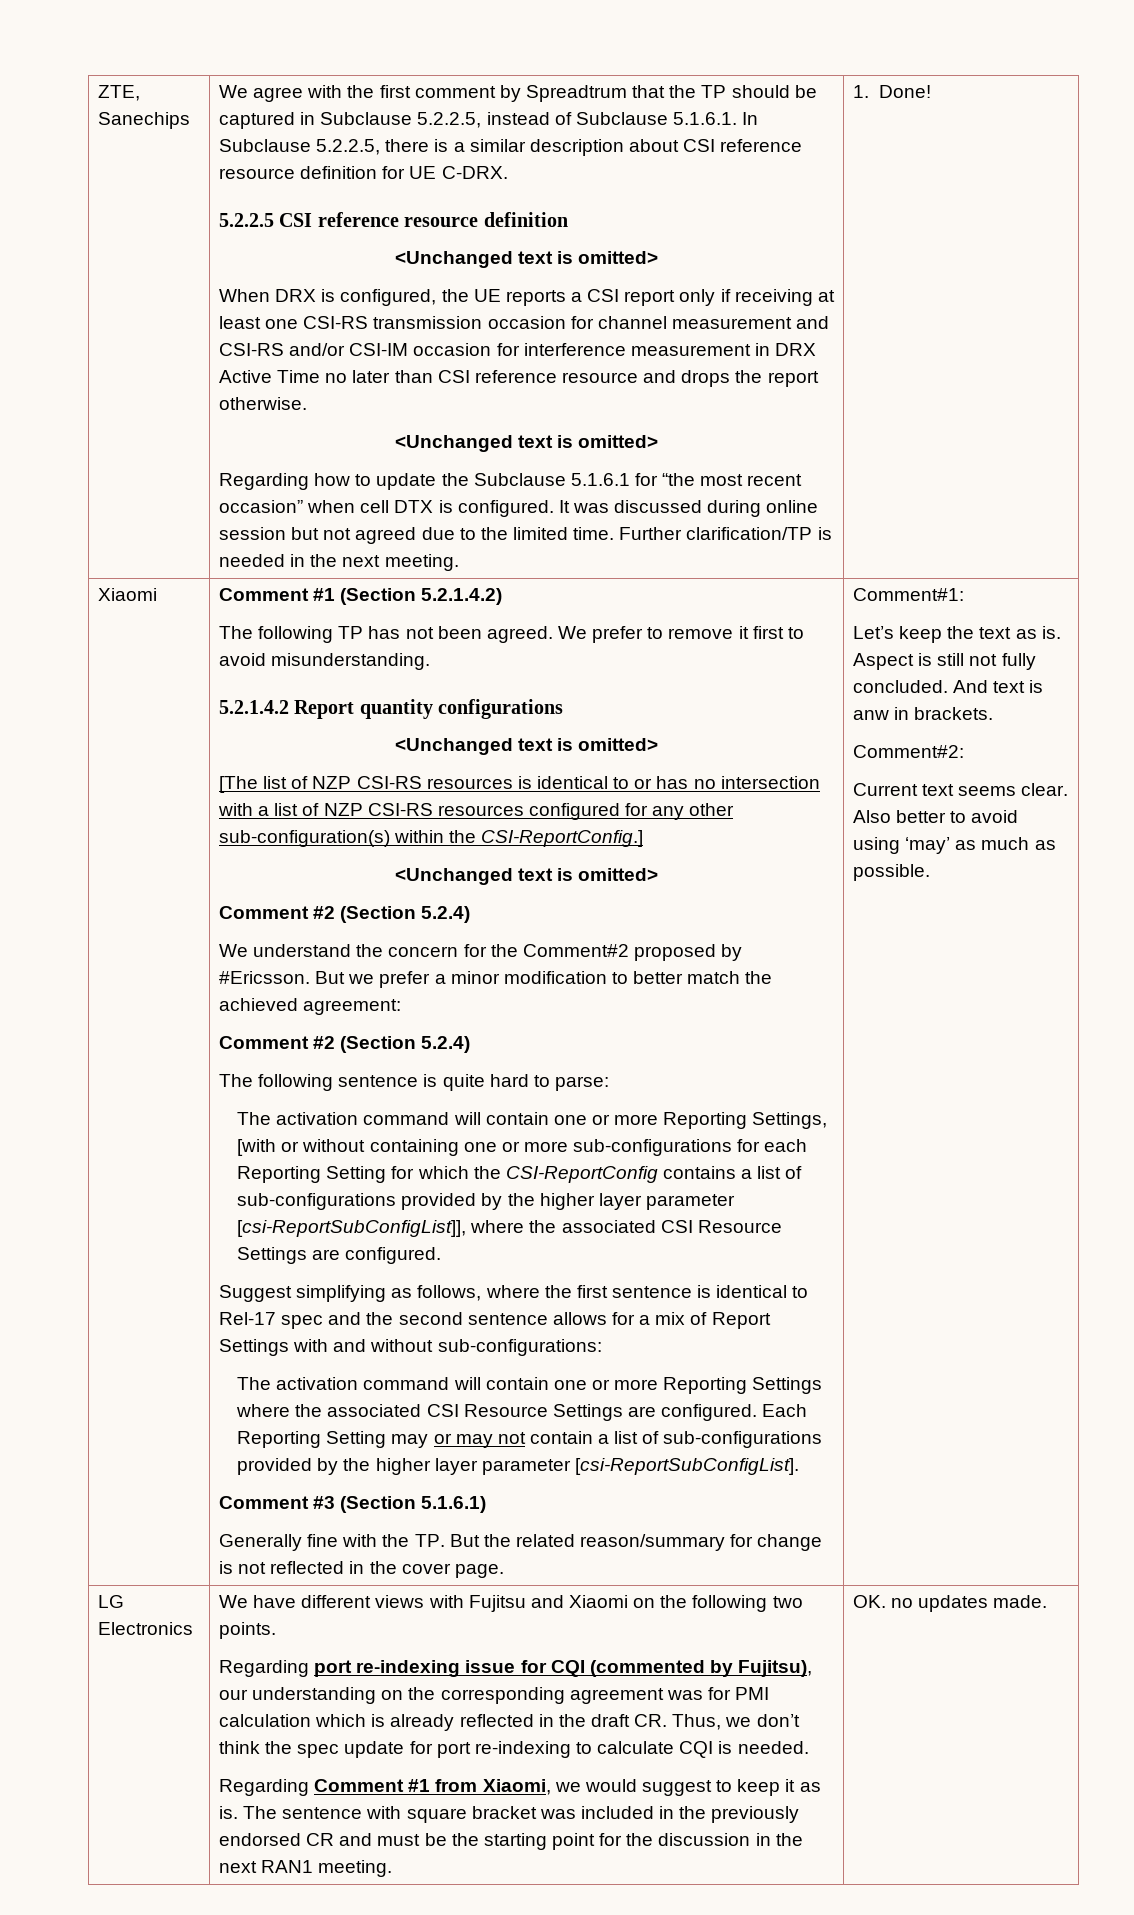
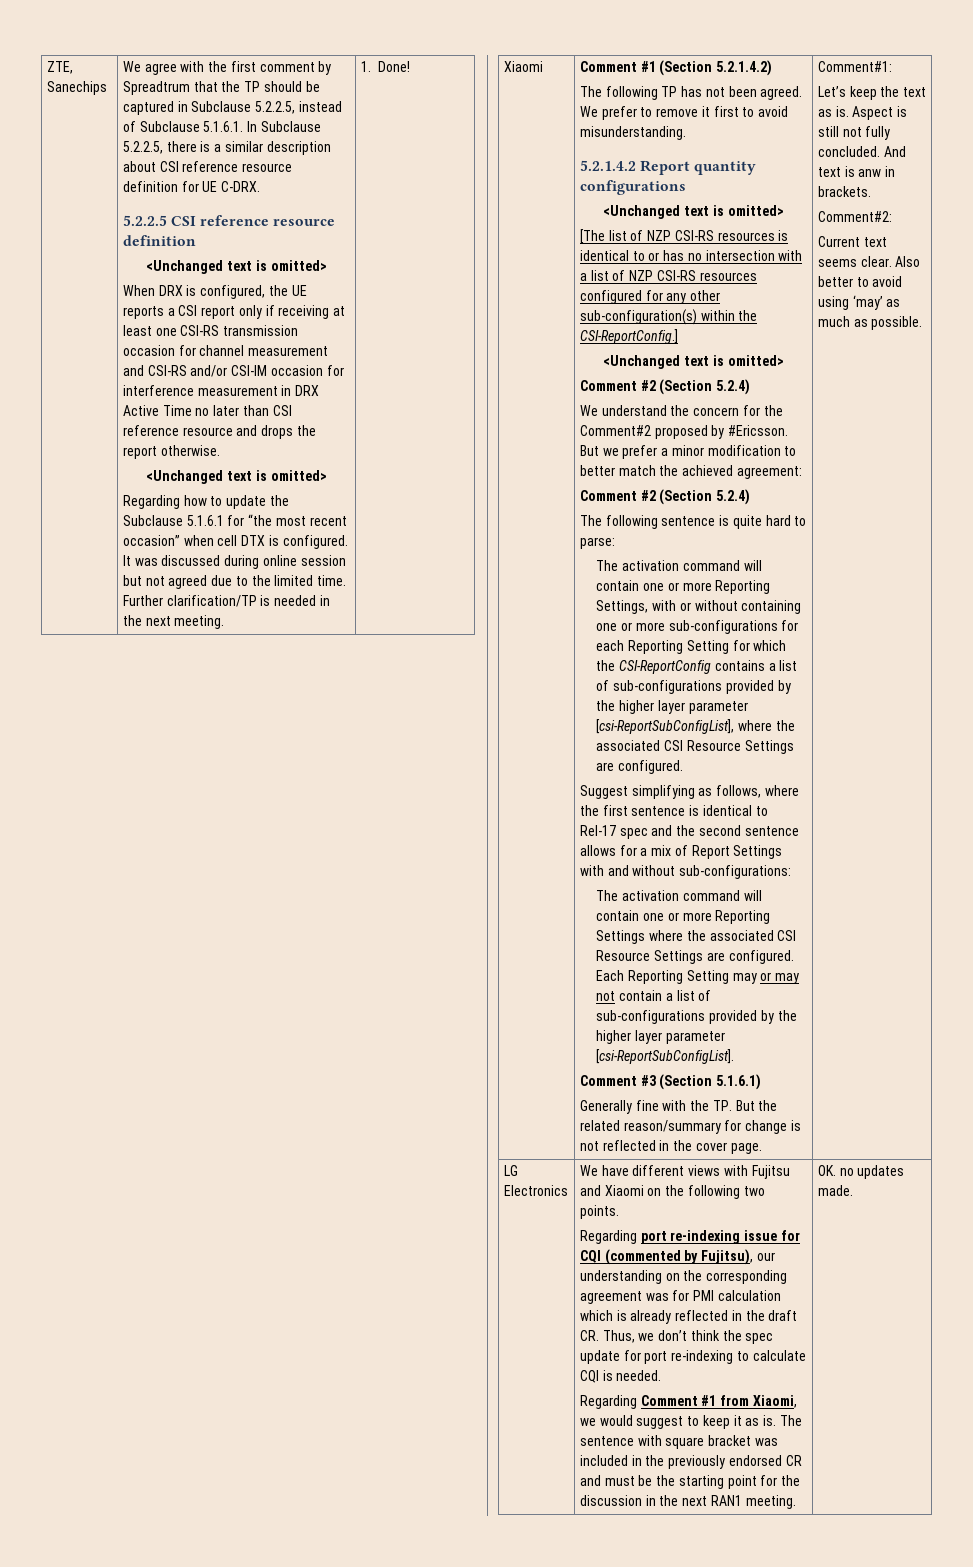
[237,1139,277,1156] [with -> [652,600,677,611] with
[237,1220,467,1237] [csi-ReportSubConfigList]], -> [596,719,735,734] [csi-ReportSubConfigList],

